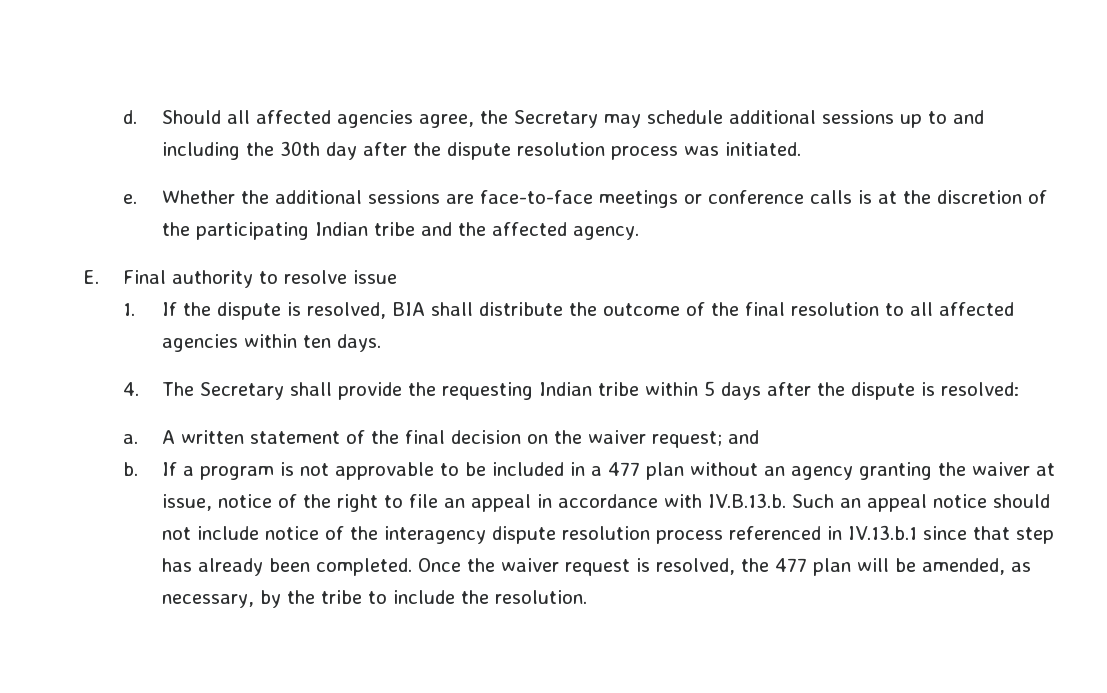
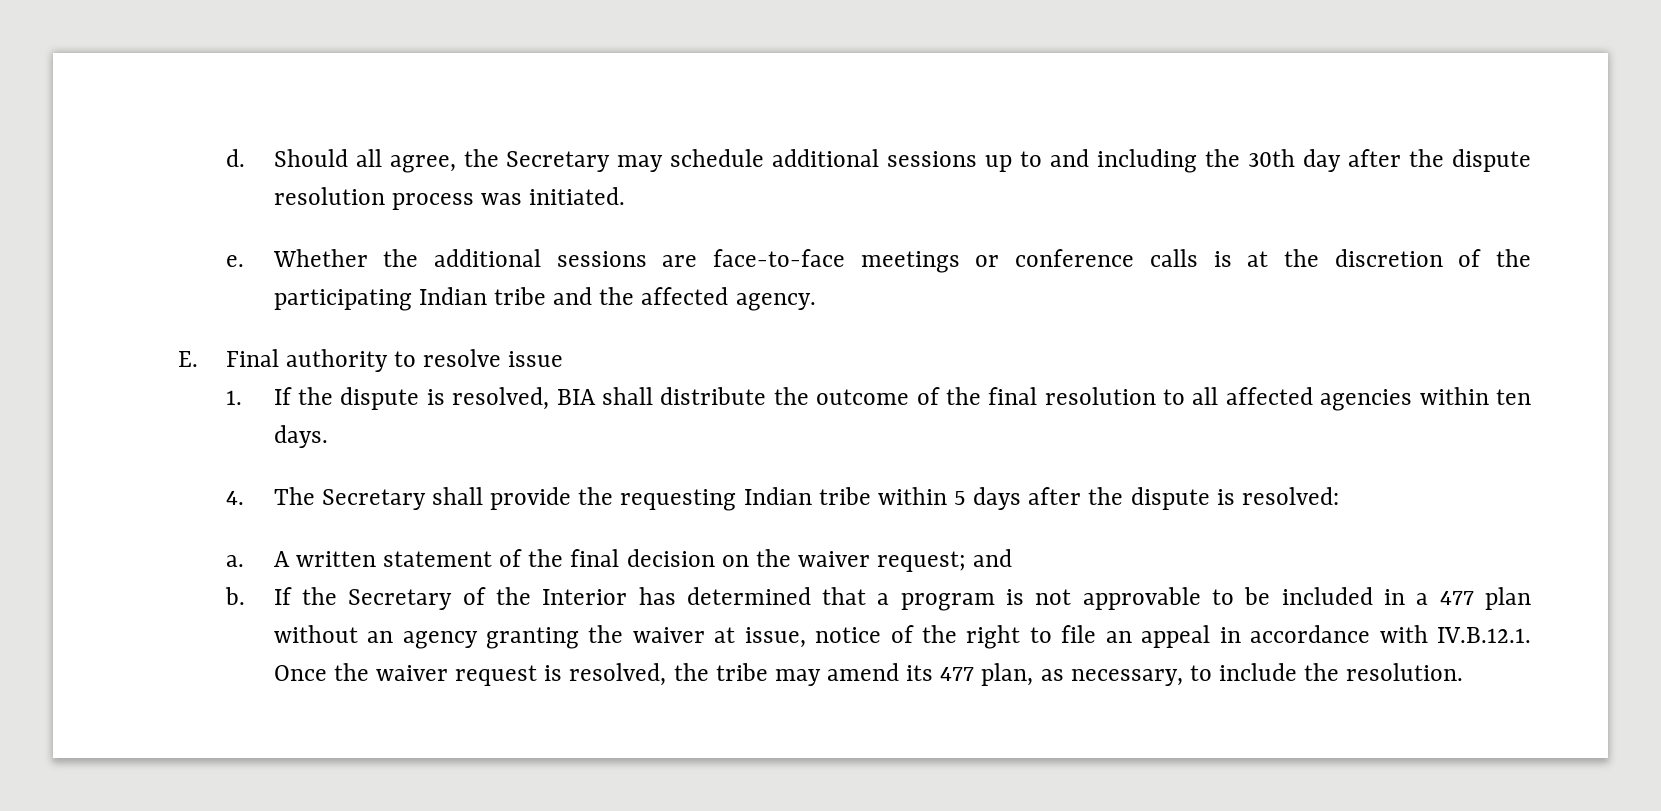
[256,110,414,128] affected agencies -> (382, 158) none
(178, 469) none -> [301,587,867,610] the Secretary of the Interior has determined that
[708,493,1051,512] [162,525,1055,544] [162,558,413,576] IV.B.13.b. Such an appeal notice should not include notice of the interagency dispute resolution process referenced in IV.13.b.1 since that step has already been completed. -> [1437,627,1531,643] IV.B.12.1.
[775,558,1032,576] [162,590,363,608] 477 plan will be amended, as necessary, by the tribe -> [715,663,1183,686] tribe may amend its 477 plan, as necessary,

